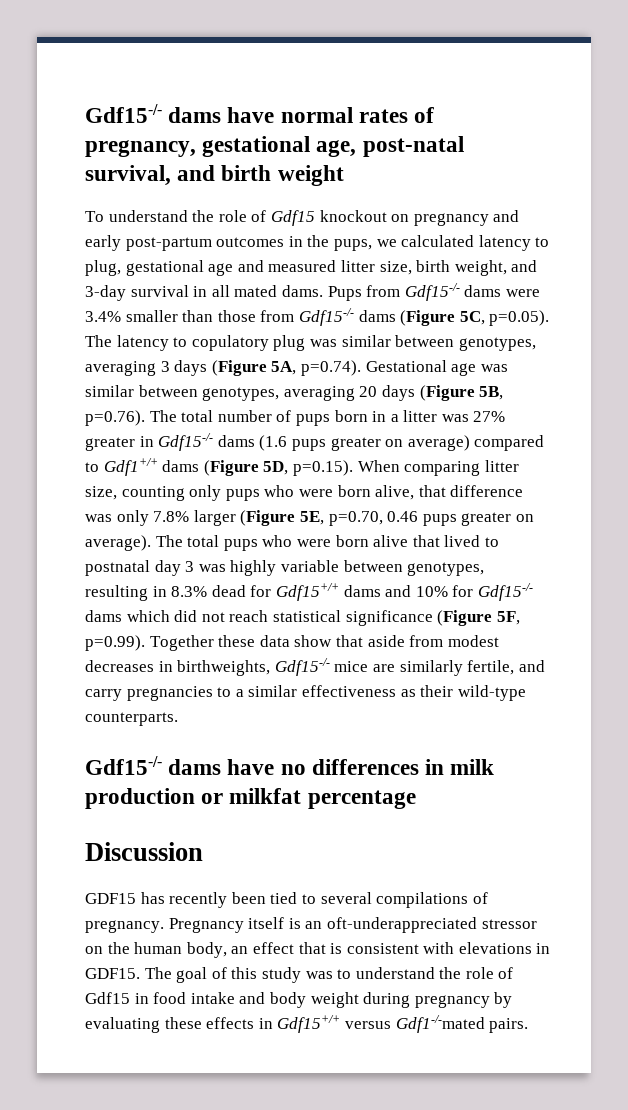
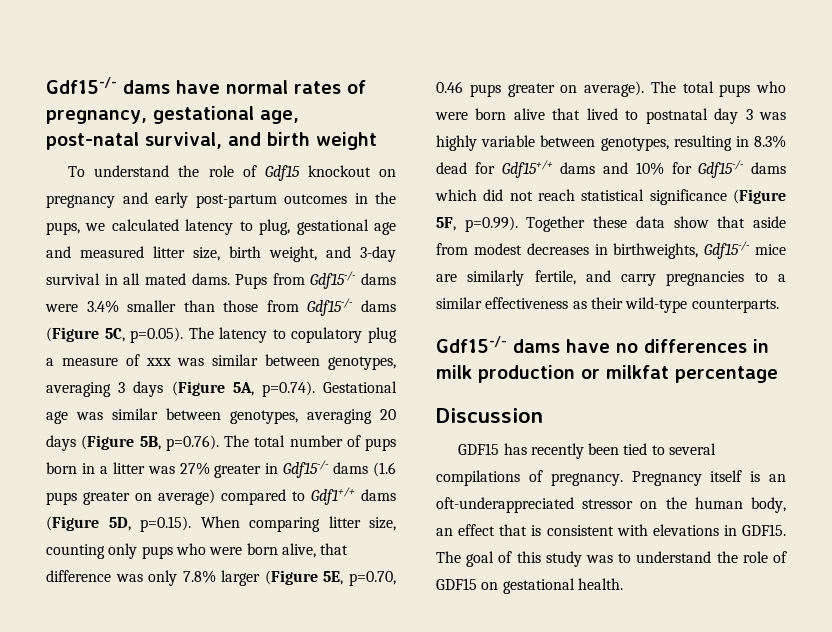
(306, 343) none -> [46,354,171,366] a measure of xxx
[85,992,513,1008] [85,1015,529,1033] Gdf15 in food intake and body weight during pregnancy by evaluating these effects in Gdf15+/+ versus Gdf1-/-mated pairs. -> [436,578,623,594] GDF15 on gestational health.

